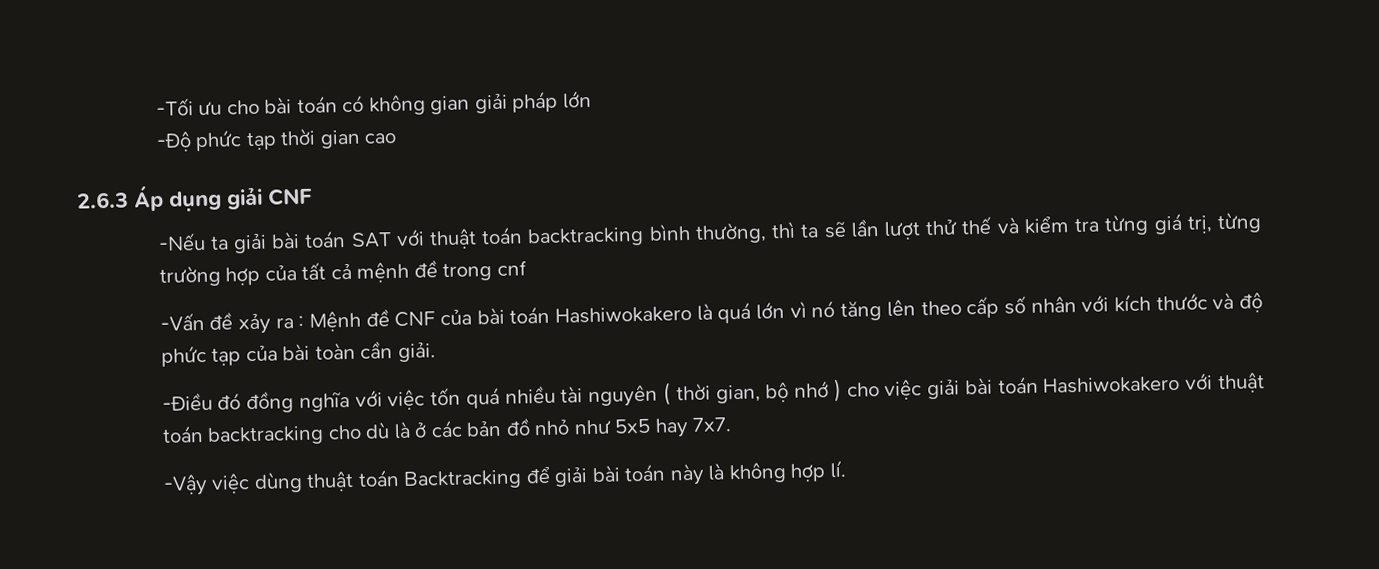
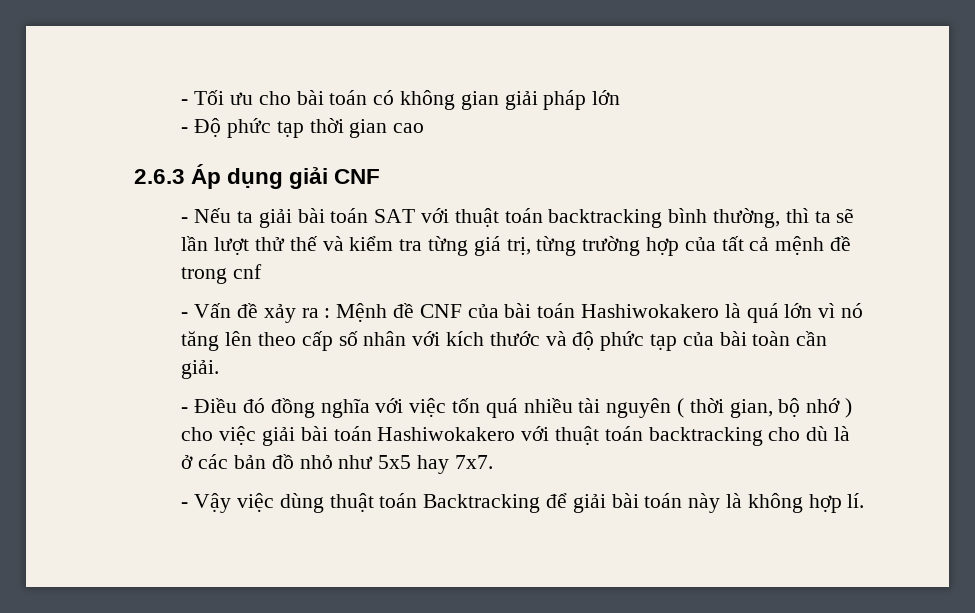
[155,97,194,116] -Tối -> [181,90,225,105] - Tối
[155,131,192,152] -Độ -> [181,118,222,137] - Độ
[157,231,206,251] -Nếu -> [181,208,232,223] - Nếu
[159,311,205,331] -Vấn -> [181,303,232,318] - Vấn
[161,391,213,411] -Điều -> [181,398,238,413] - Điều
[162,473,208,496] -Vậy -> [181,493,232,513] - Vậy

